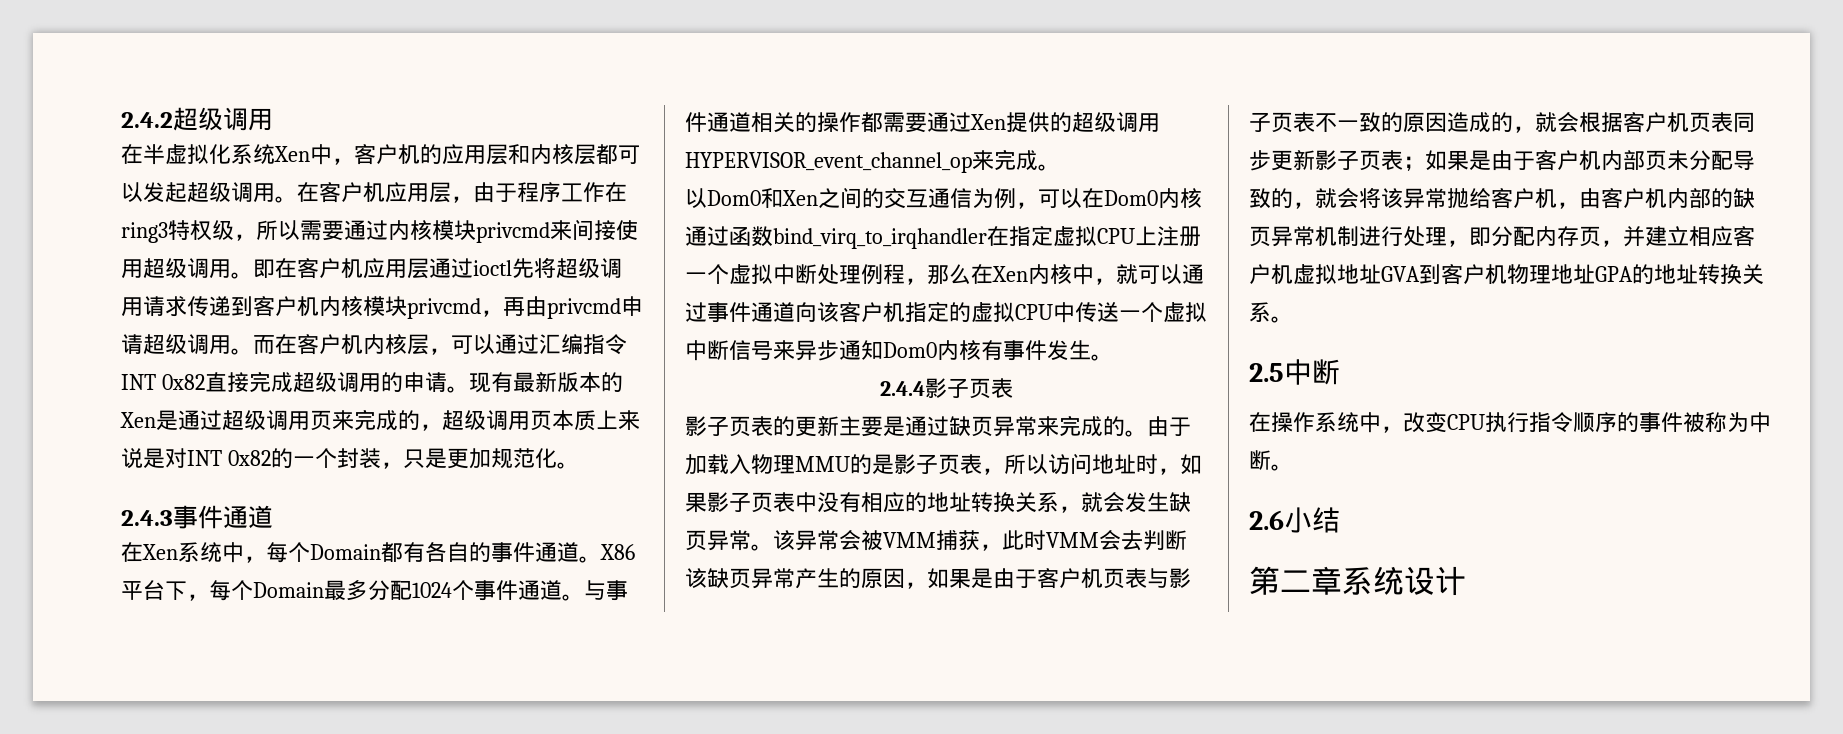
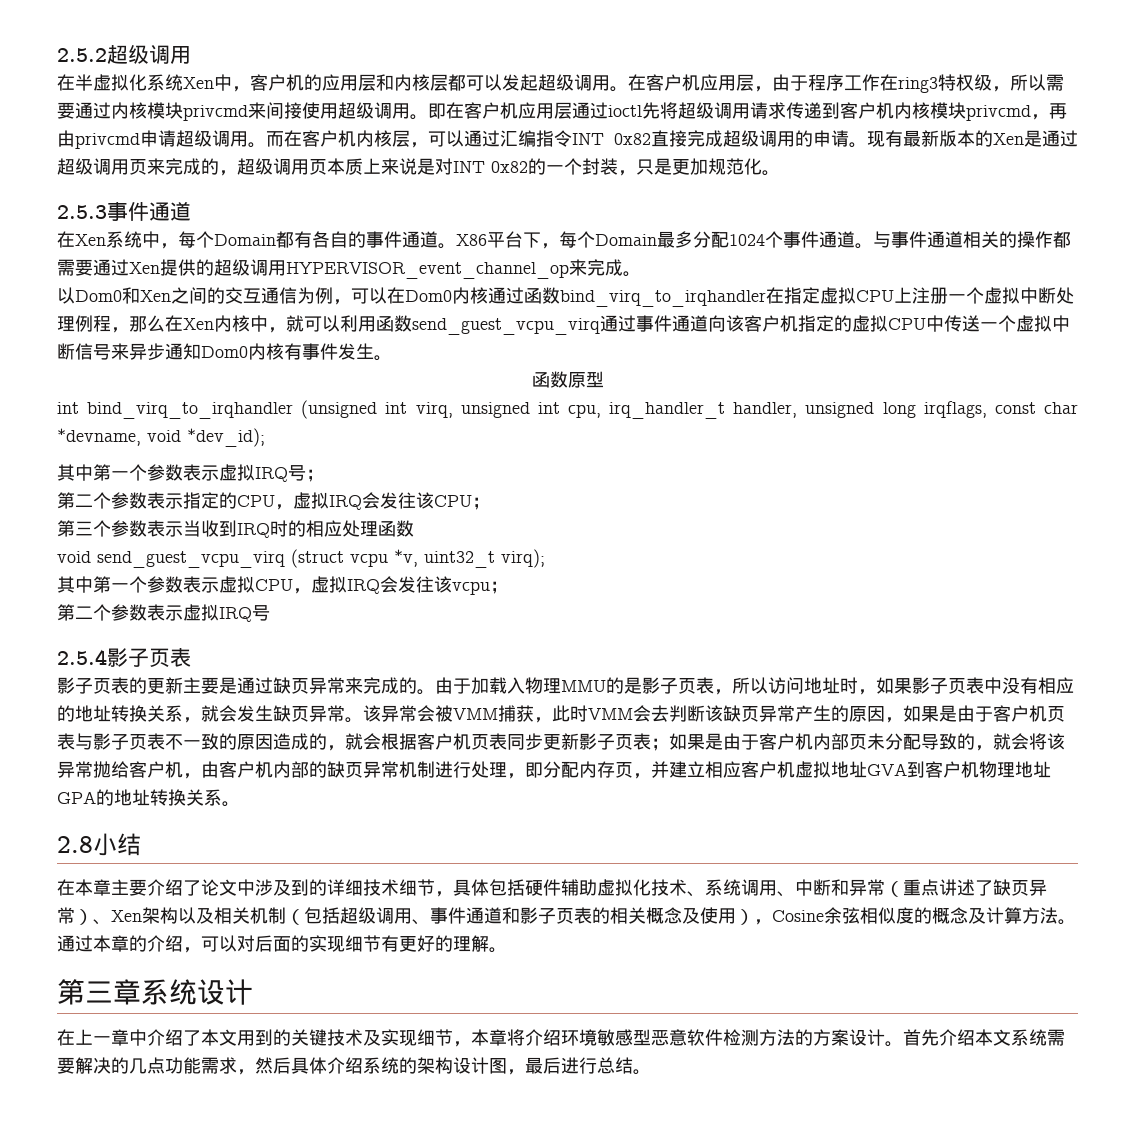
[121,112,173,128] 2.4.2 -> [57,48,107,62] 2.5.2
[121,510,173,526] 2.4.3 -> [57,205,107,219] 2.5.3
(1182, 274) none -> [340,315,600,335] 利用函数send_guest_vcpu_virq
[879,381,925,396] 2.4.4 -> [531,371,604,388] [57,400,1078,419] [57,428,265,447] [57,464,324,482] [57,492,490,510] [57,520,414,538] [57,549,545,568] [57,576,508,595] [57,604,270,622] [57,649,107,665] 函数原型 // int bind_virq_to_irqhandler (unsigned int virq, unsigned int cpu, irq_handler_t handler, unsigned long irqflags, const char *devname, void *dev_id); // 其中第一个参数表示虚拟IRQ号； // 第二个参数表示指定的CPU，虚拟IRQ会发往该CPU； // 第三个参数表示当收到IRQ时的相应处理函数 // void send_guest_vcpu_virq (struct vcpu *v, uint32_t virq); // 其中第一个参数表示虚拟CPU，虚拟IRQ会发往该vcpu； // 第二个参数表示虚拟IRQ号 // 2.5.4
[1249,359,1340,385] [1249,412,1771,433] [1249,450,1293,471] [1249,507,1340,533] [1249,566,1311,595] 2.5中断 // 在操作系统中，改变CPU执行指令顺序的事件被称为中断。 // 2.6小结 // 第二 -> [57,833,141,856] [57,879,1047,897] [57,907,1076,925] [57,935,507,953] [57,979,113,1005] 2.8小结 // 在本章主要介绍了论文中涉及到的详细技术细节，具体包括硬件辅助虚拟化技术、系统调用、中断和异常（重点讲述了缺页异常）、Xen架构以及相关机制（包括超级调用、事件通道和影子页表的相关概念及使用），Cosine余弦相似度的概念及计算方法。通过本章的介绍，可以对后面的实现细节有更好的理解。 // 第三
(1466, 581) none -> [57,1029,1065,1047] [57,1057,651,1075] // 在上一章中介绍了本文用到的关键技术及实现细节，本章将介绍环境敏感型恶意软件检测方法的方案设计。首先介绍本文系统需要解决的几点功能需求，然后具体介绍系统的架构设计图，最后进行总结。

